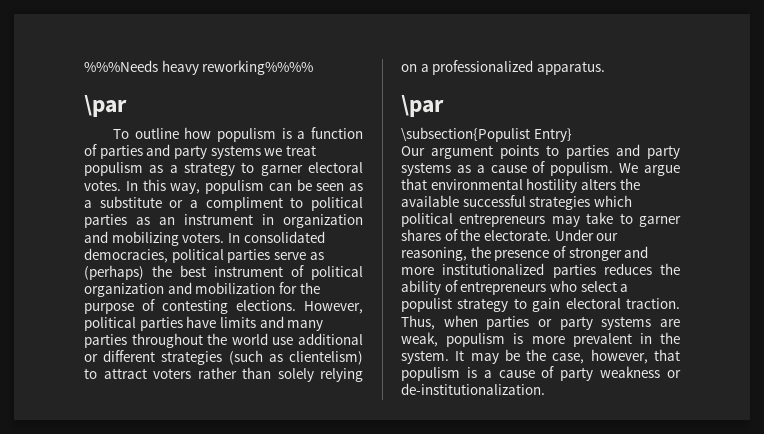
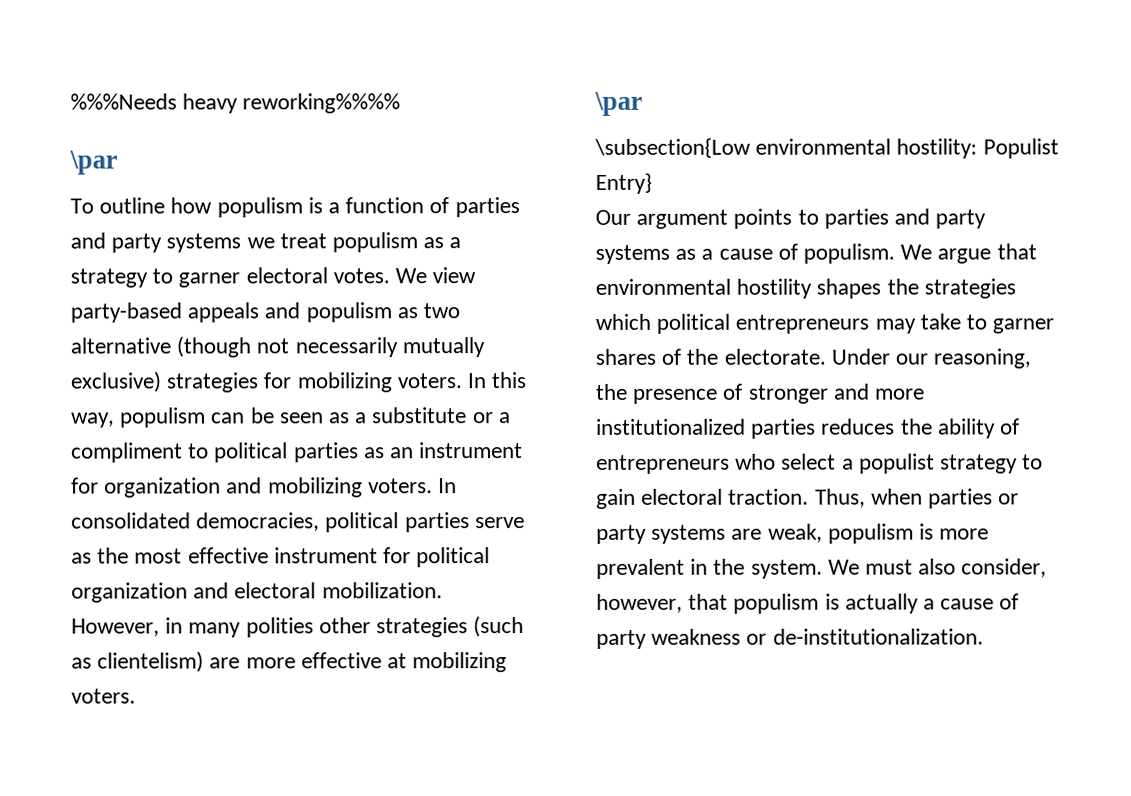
(121, 185) none -> [395,267,477,284] [70,302,461,323] [70,336,485,358] [70,371,462,393] We view party-based appeals and populism as two alternative (though not necessarily mutually exclusive) strategies for mobilizing voters.
[262,214,274,225] in -> [71,477,99,494] for
[84,265,363,280] [84,282,320,297] [84,299,363,314] [84,316,324,331] [84,333,363,348] [84,350,363,365] [84,367,363,382] [401,60,605,75] [401,95,444,117] [401,127,530,142] (perhaps) the best instrument of political organization and mobilization for the purpose of contesting elections. However, political parties have limits and many parties throughout the world use additional or different strategies (such as clientelism) to attract voters rather than solely relying on a professionalized apparatus. // \par // \subsection{Populist -> [97,547,491,568] [71,582,443,603] [71,616,525,638] [71,651,508,673] [71,688,136,704] [594,91,643,116] [594,137,1059,159] the most effective instrument for political organization and electoral mobilization. However, in many polities other strategies (such as clientelism) are more effective at mobilizing voters. // \par // \subsection{Low environmental hostility: Populist
[580,178,640,190] [401,195,526,207] alters the available successful -> [816,278,919,299] shapes the
[455,349,585,364] It may be the case, -> [827,558,1048,578] We must also consider,
(477, 372) none -> [844,593,919,614] actually

